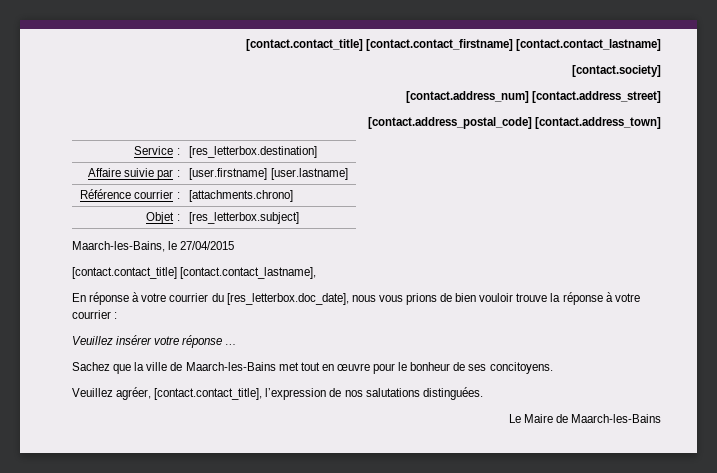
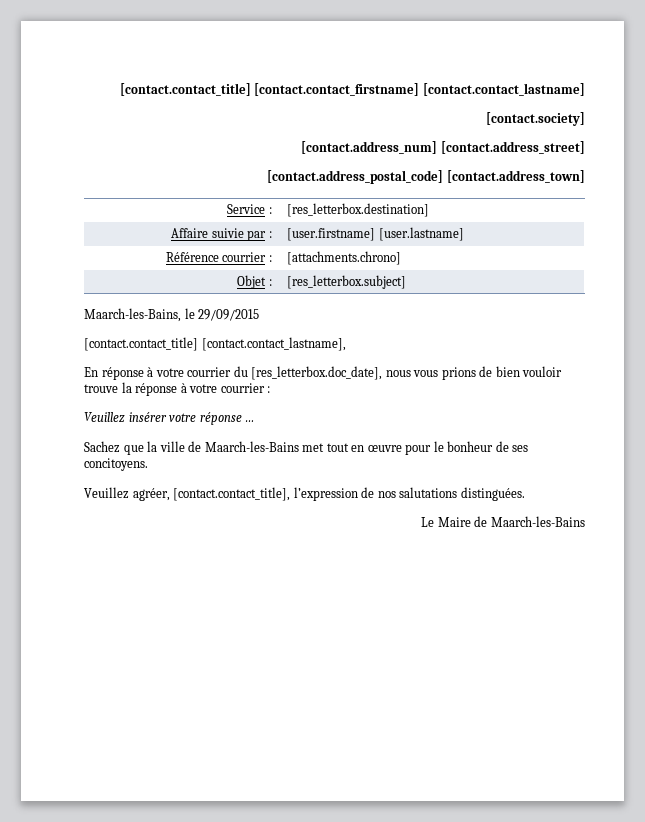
[180,241,235,250] 27/04/2015 -> [198,309,260,321] 29/09/2015

